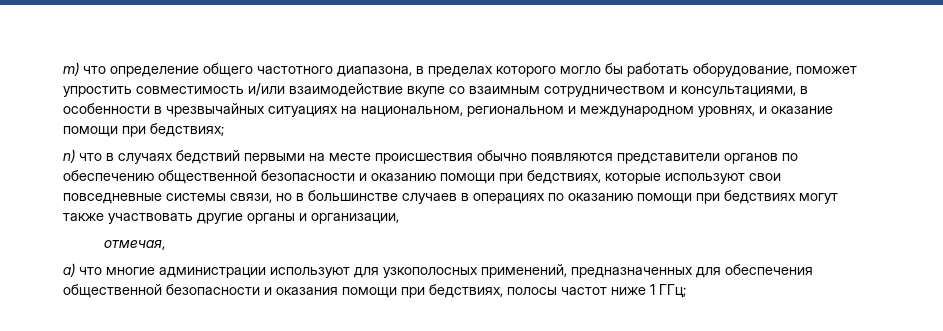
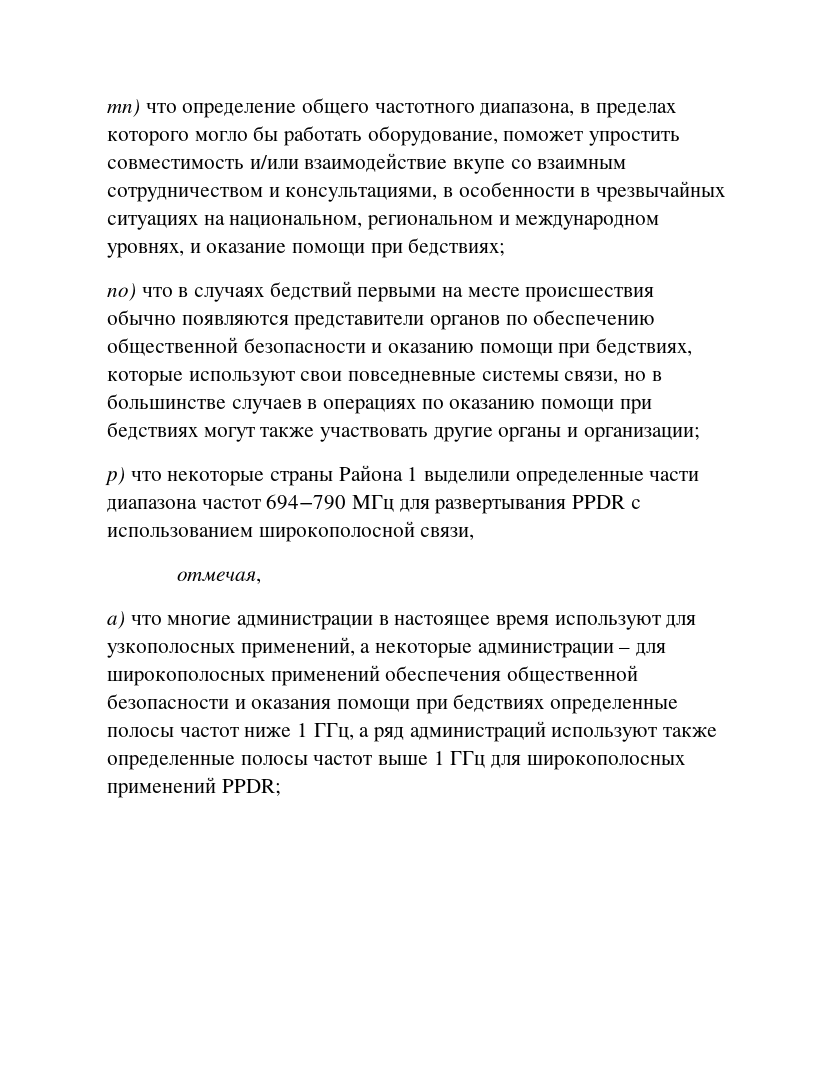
[63,62,79,76] m) -> [107,99,140,117] mn)
[63,149,75,163] n) -> [107,283,136,301] no)
[311,213,399,224] организации, -> [583,427,700,442] [105,465,700,486] [107,494,641,514] [107,521,475,542] организации; // p) что некоторые страны Района 1 выделили определенные части диапазона частот 694−790 МГц для развертывания PPDR с использованием широкополосной связи,
(266, 272) none -> [378,615,550,630] в настоящее время
[571,267,721,278] предназначенных для -> [360,643,667,658] [107,665,380,686] а некоторые администрации – для широкополосных применений
[429,284,503,298] бедствиях, -> [453,694,679,714] бедствиях определенные
[659,284,686,298] ГГц; -> [313,721,718,742] [107,751,685,770] [107,777,281,798] ГГц, а ряд администраций используют также определенные полосы частот выше 1 ГГц для широкополосных применений PPDR;

